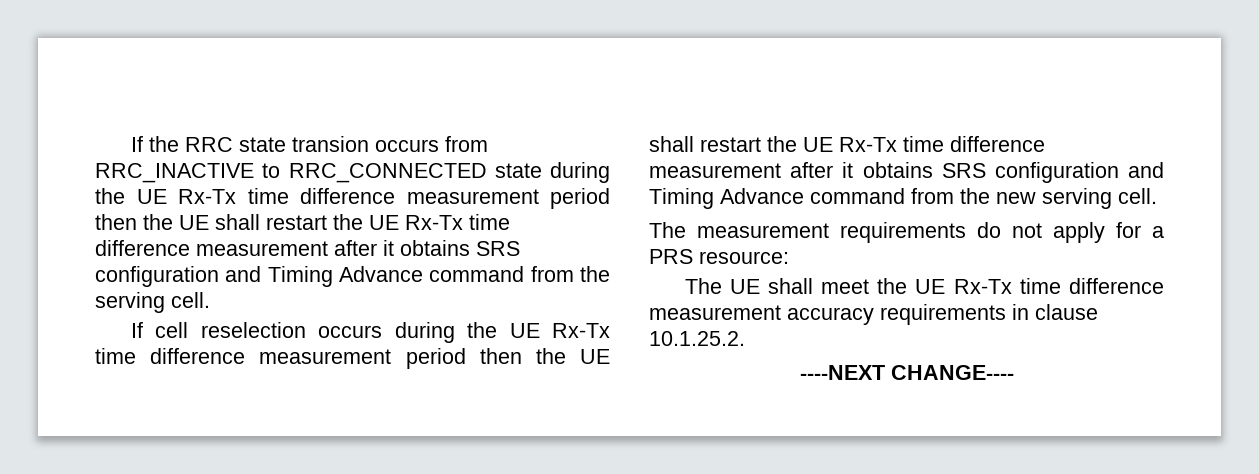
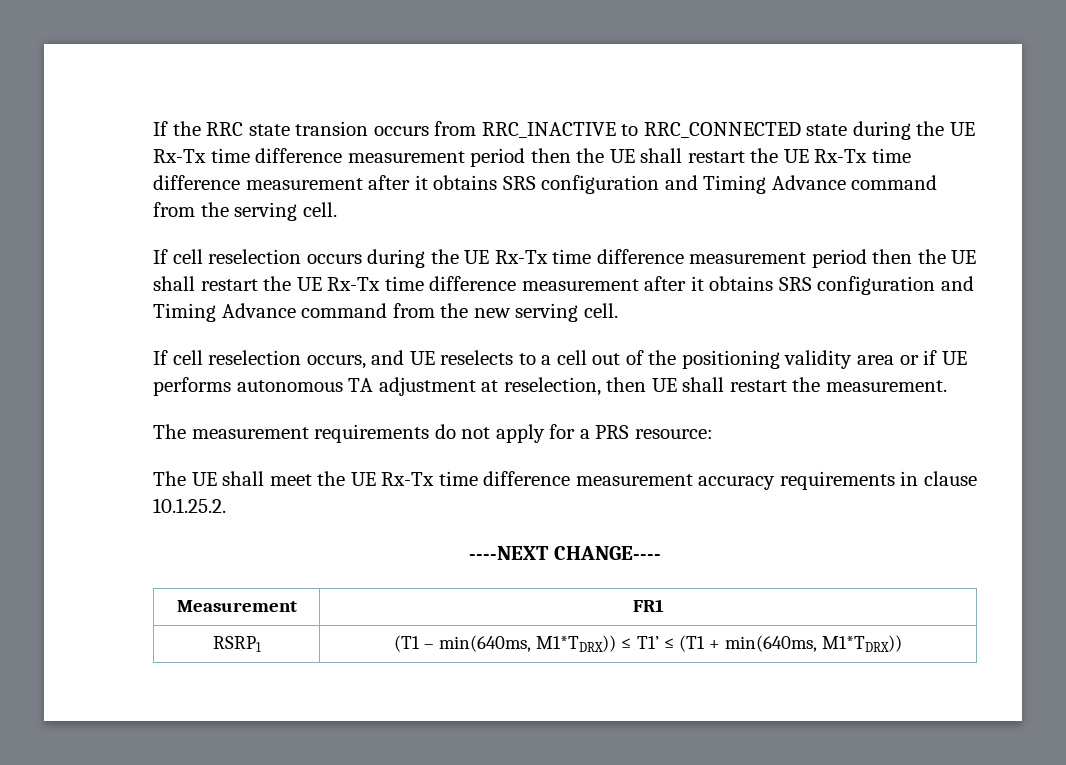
(1157, 196) none -> [153,350,967,369] [153,377,947,396] // If cell reselection occurs, and UE reselects to a cell out of the positioning validity area or if UE performs autonomous TA adjustment at reselection, then UE shall restart the measurement.
(1014, 372) none -> [176,600,297,612] [632,599,664,612] [212,636,261,652] [393,635,903,652] // Measurement | FR1 // RSRP1 | (T1 – min(640ms, M1*TDRX)) ≤ T1’ ≤ (T1 + min(640ms, M1*TDRX))

